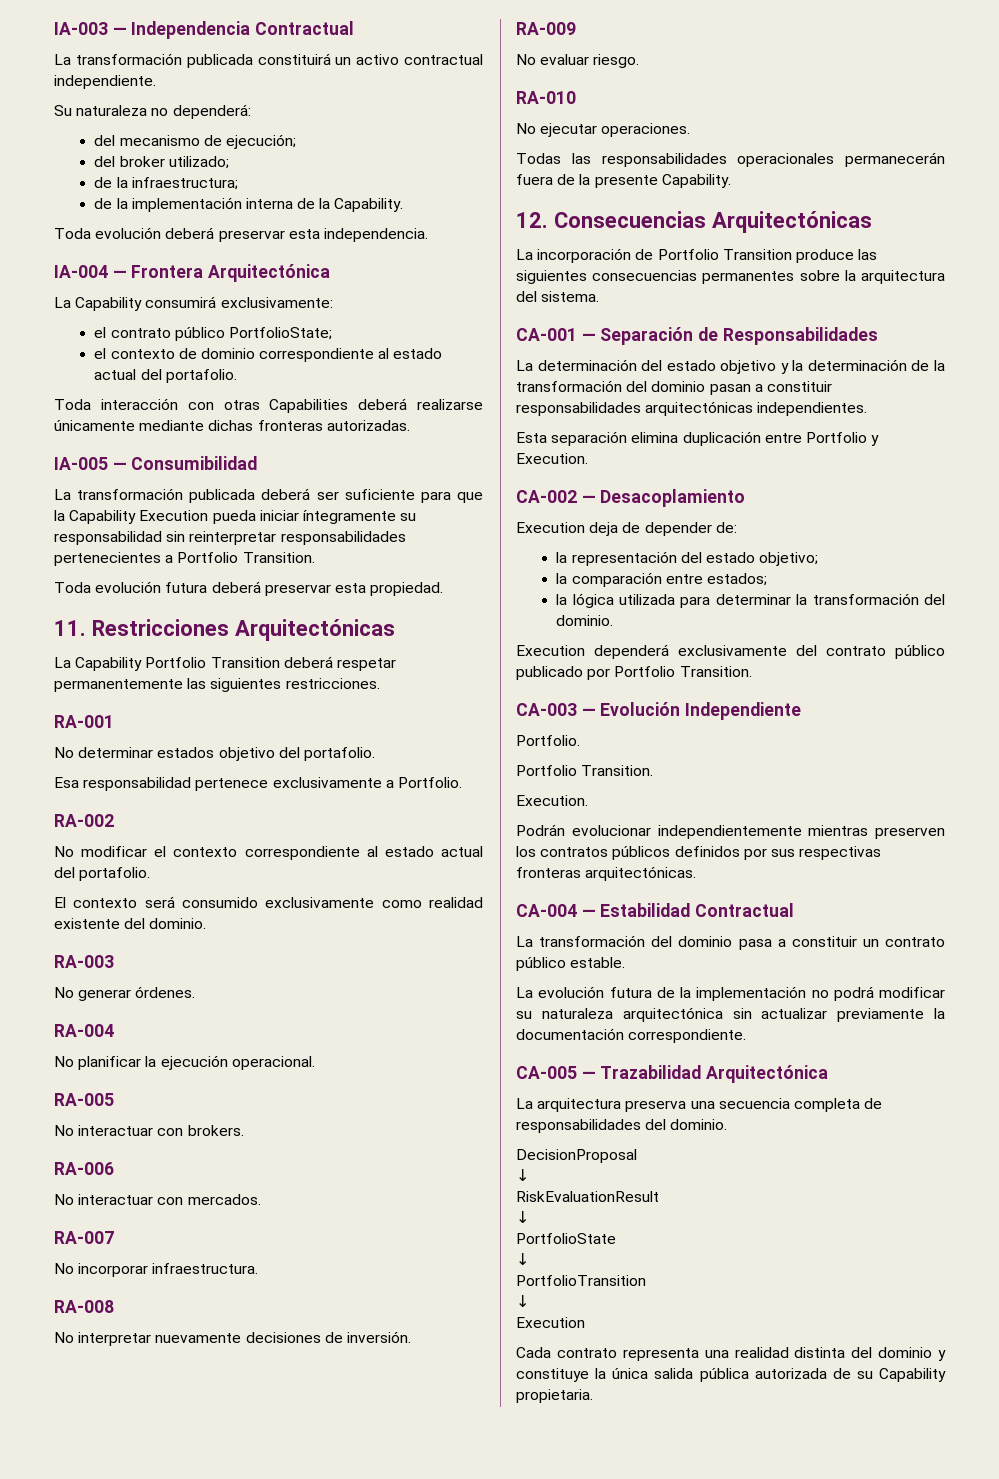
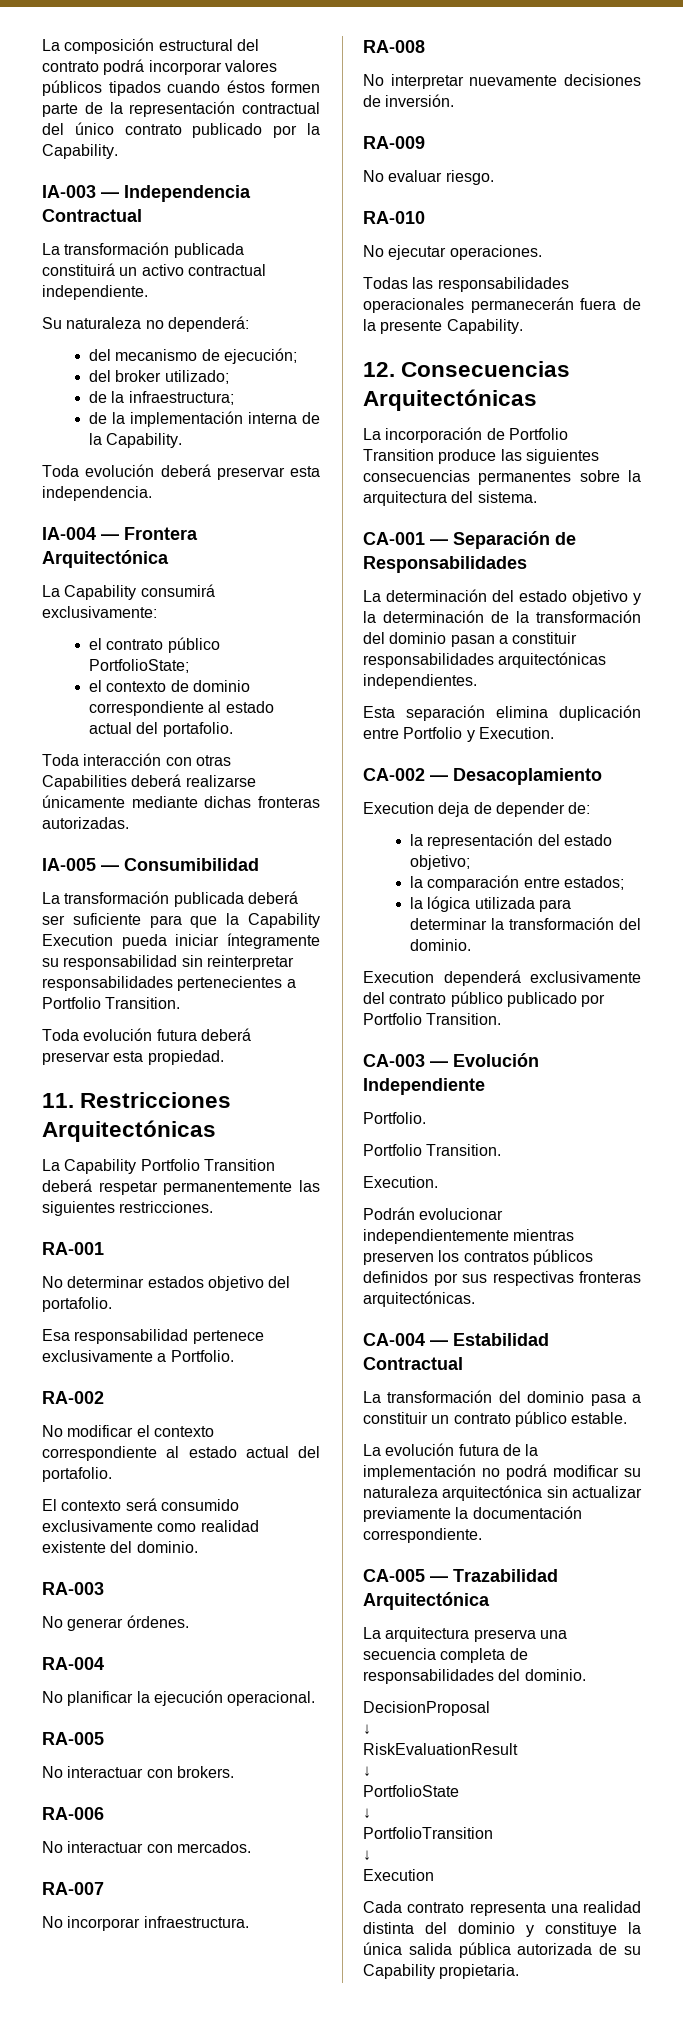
(54, 28) none -> [42,38,259,54] [42,59,277,75] [42,80,320,96] [42,101,320,117] [42,122,320,138] [42,144,118,159] La composición estructural del contrato podrá incorporar valores públicos tipados cuando éstos formen parte de la representación contractual del único contrato publicado por la Capability. //

